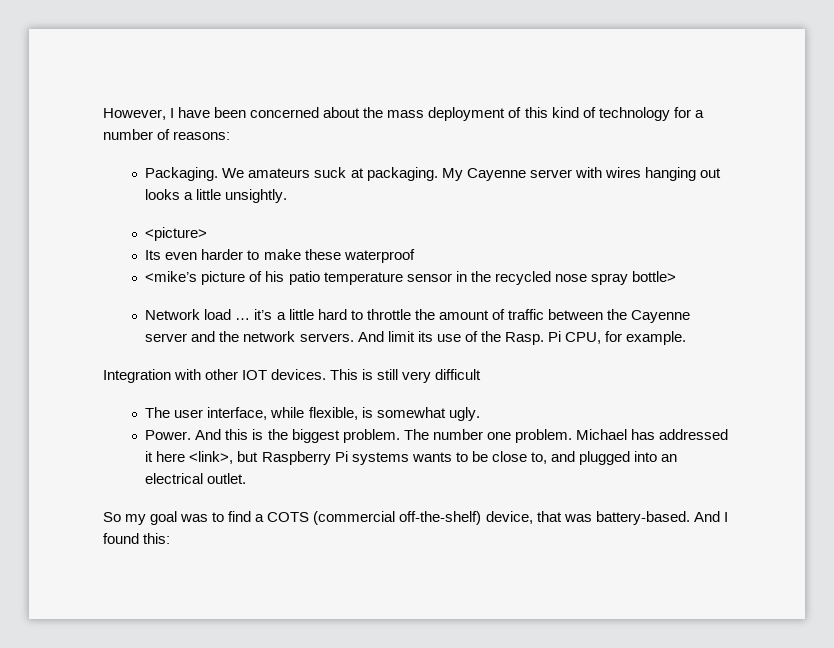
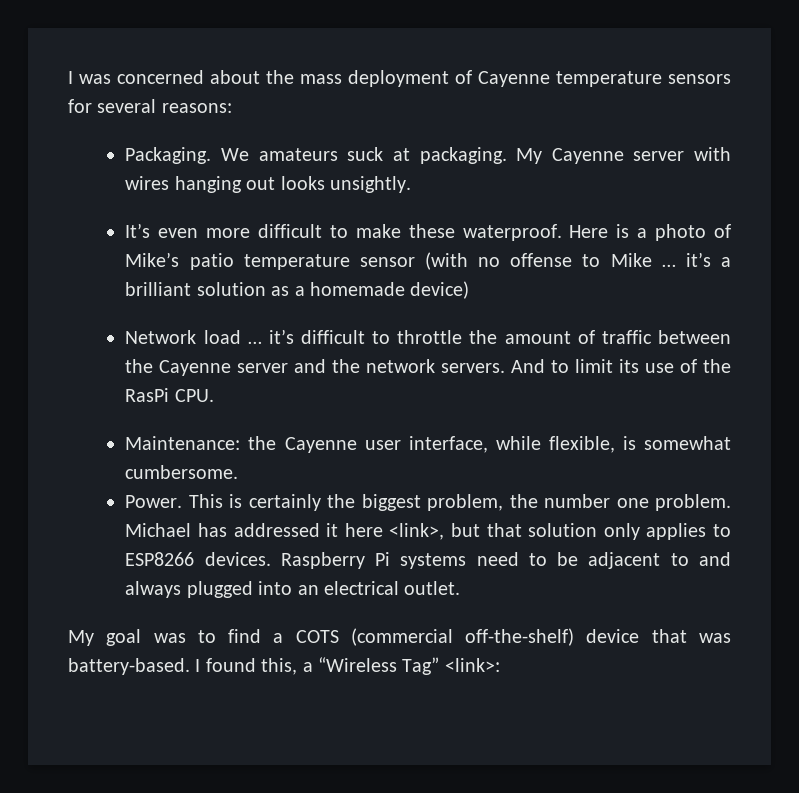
[103,107,247,120] However, I have been -> [68,71,111,84] I was
[524,107,704,121] [103,129,171,140] this kind of technology for a number of -> [478,71,731,87] [68,99,157,113] Cayenne temperature sensors for several
[184,189,222,200] a little -> (325, 183) none
[145,227,208,241] [145,249,415,263] [145,271,676,285] <picture> // Its even harder to make these waterproof // <mike’s picture of his patio temperature sensor in the recycled nose spray bottle> -> [125,223,731,241] [125,252,732,270] [125,281,470,299] It’s even more difficult to make these waterproof. Here is a photo of Mike’s patio temperature sensor (with no offense to Mike … it’s a brilliant solution as a homemade device)
[276,309,347,320] a little hard -> [300,330,365,344] difficult
(384, 336) none -> [551,360,570,373] to
[504,331,687,345] [103,369,482,383] [145,407,171,418] Rasp. Pi CPU, for example. // Integration with other IOT devices. This is still very difficult // The -> [125,388,214,402] [125,436,357,453] RasPi CPU. // Maintenance: the Cayenne
[448,407,480,421] ugly. -> [125,465,239,479] cumbersome.
[195,429,429,443] And this is the biggest problem. The -> [188,494,538,511] This is certainly the biggest problem, the
(259, 456) none -> [486,523,731,540] [125,552,271,566] that solution only applies to ESP8266 devices.
[411,452,452,462] wants -> [476,552,519,566] need
[491,451,575,464] close to, and -> [588,552,731,569] [125,581,182,598] adjacent to and always
[103,512,147,525] So my -> [68,630,94,646] My
[485,511,533,524] device, -> [586,629,640,643] device
[693,511,720,522] And -> (190, 666) none
[143,533,171,544] this: -> [261,657,500,675] this, a “Wireless Tag” <link>:

